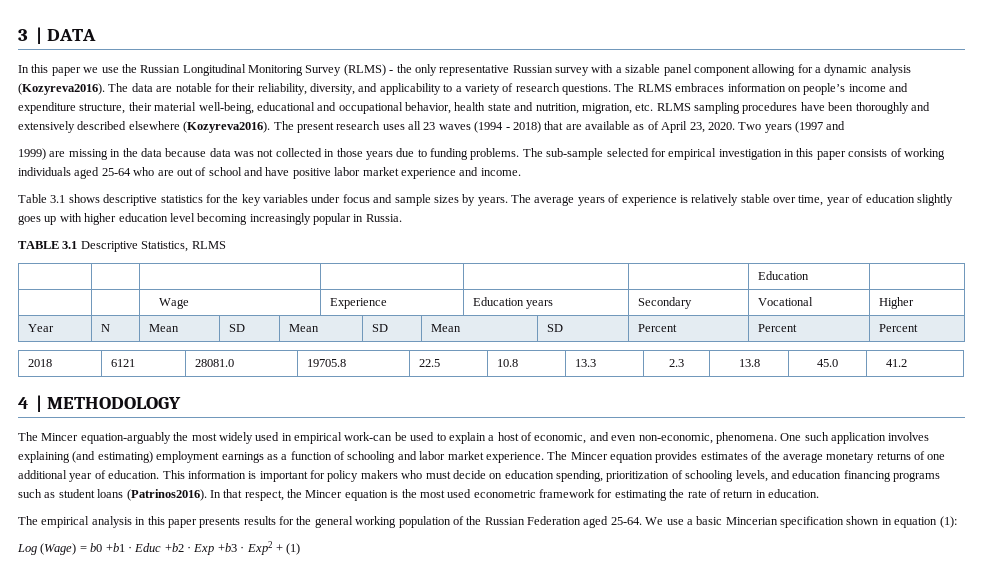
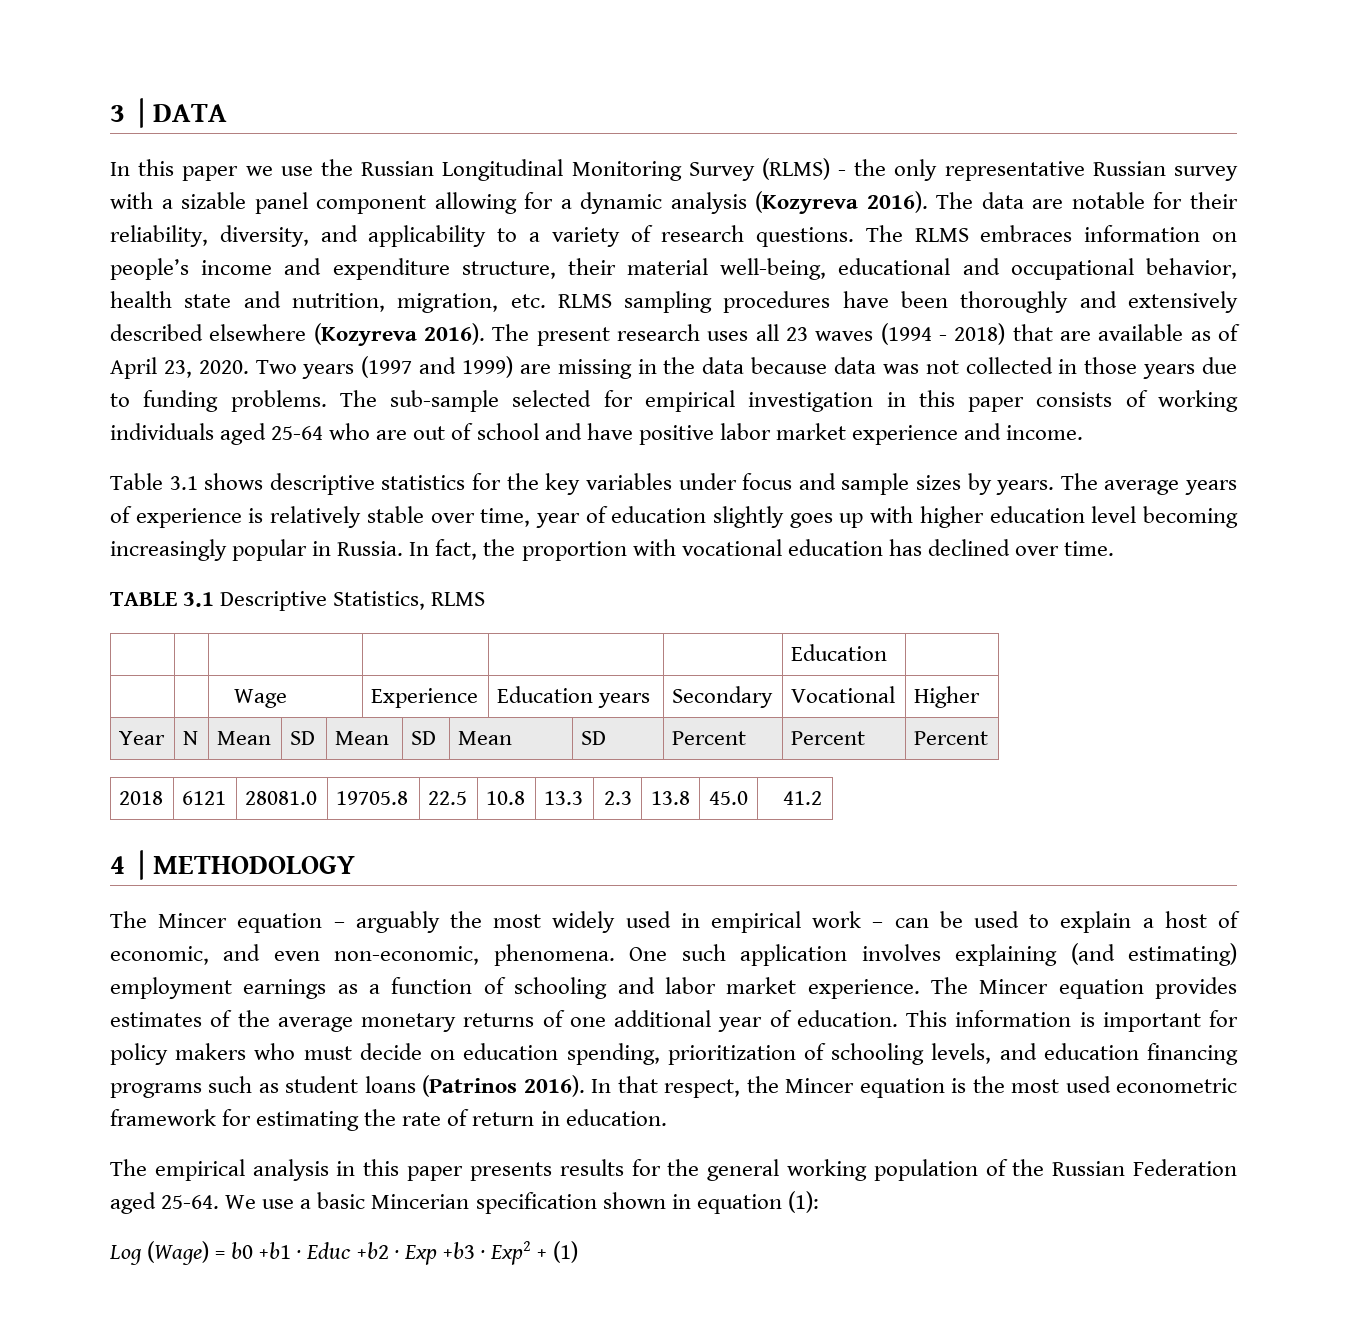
[18,83,105,95] (Kozyreva2016). -> [755,191,928,214] (Kozyreva 2016).
[183,121,271,133] (Kozyreva2016). -> [313,323,485,346] (Kozyreva 2016).
(846, 125) // -> (457, 365) none
(402, 218) none -> [409,539,1115,561] In fact, the proportion with vocational education has declined over time.
[80,432,171,444] equation-arguably -> [237,911,440,933] equation – arguably
[344,432,393,441] work-can -> [812,911,929,928] work – can
[126,489,207,501] (Patrinos2016). -> [422,1075,585,1097] (Patrinos 2016).

